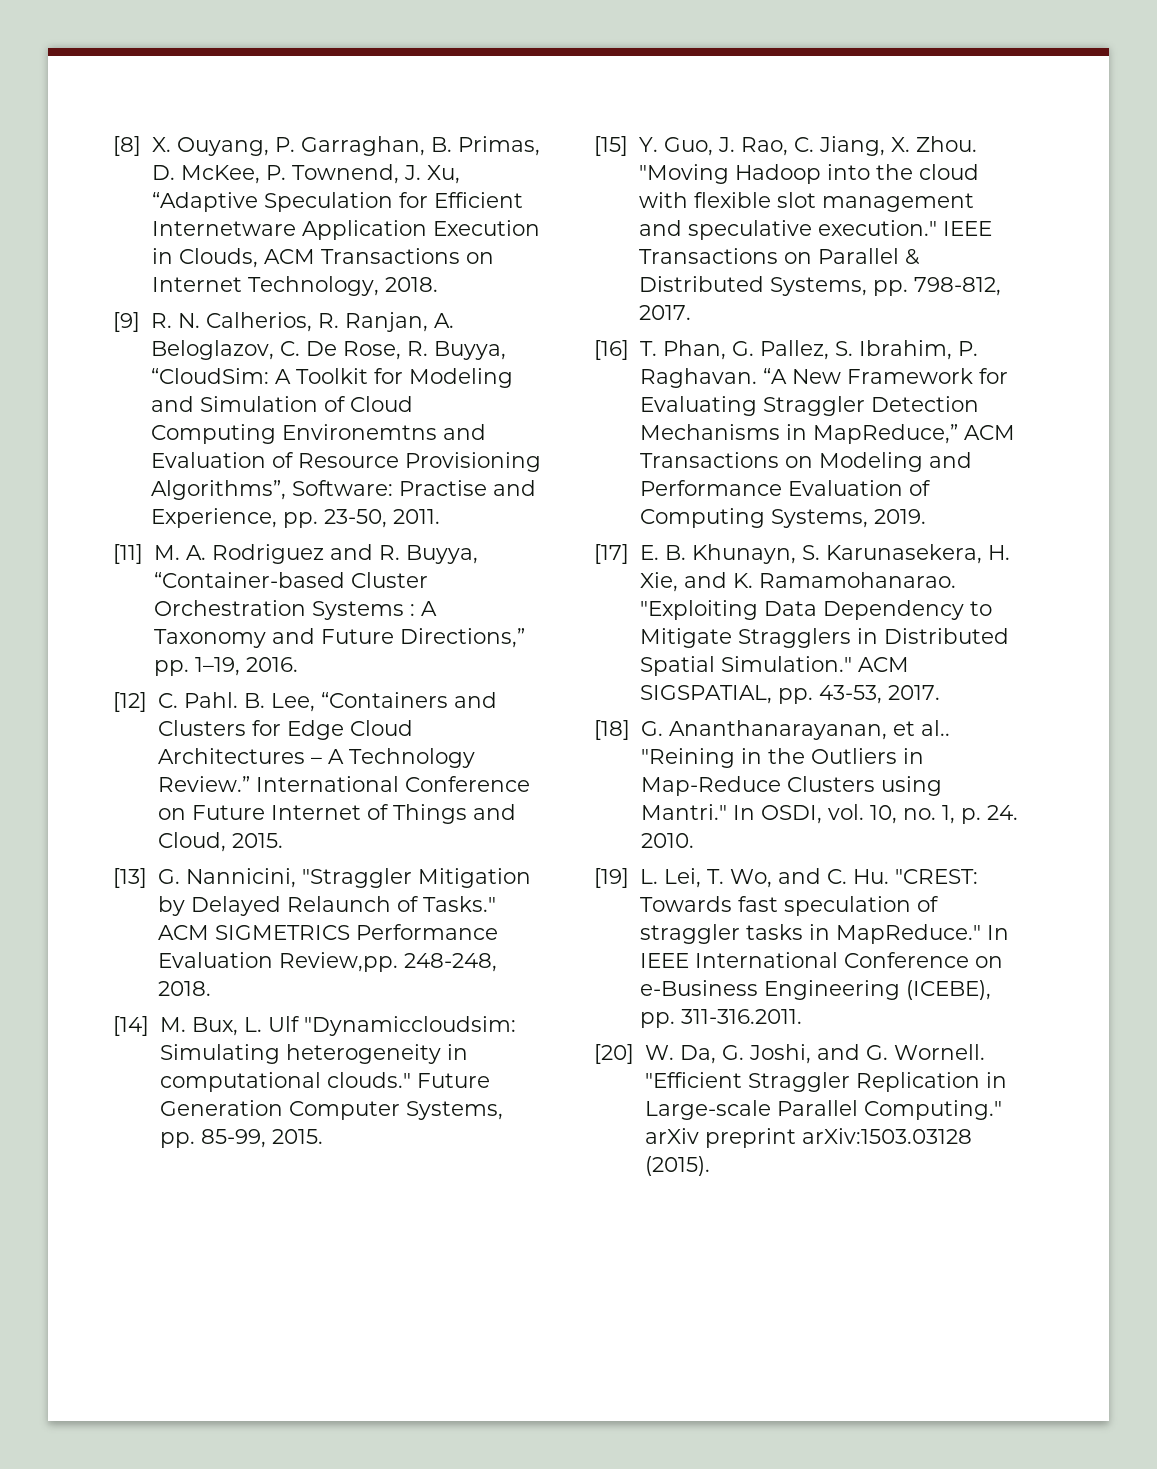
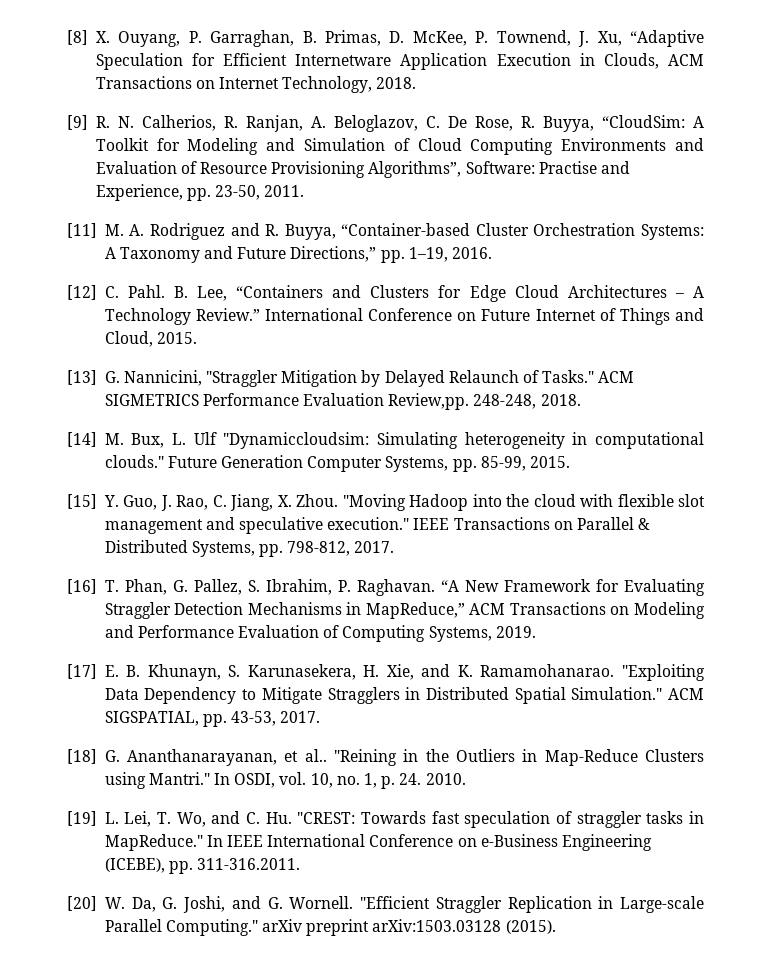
[281,424,437,440] Environemtns -> [561,138,667,151] Environments
[311,601,415,620] Systems : -> [641,224,705,240] Systems:

